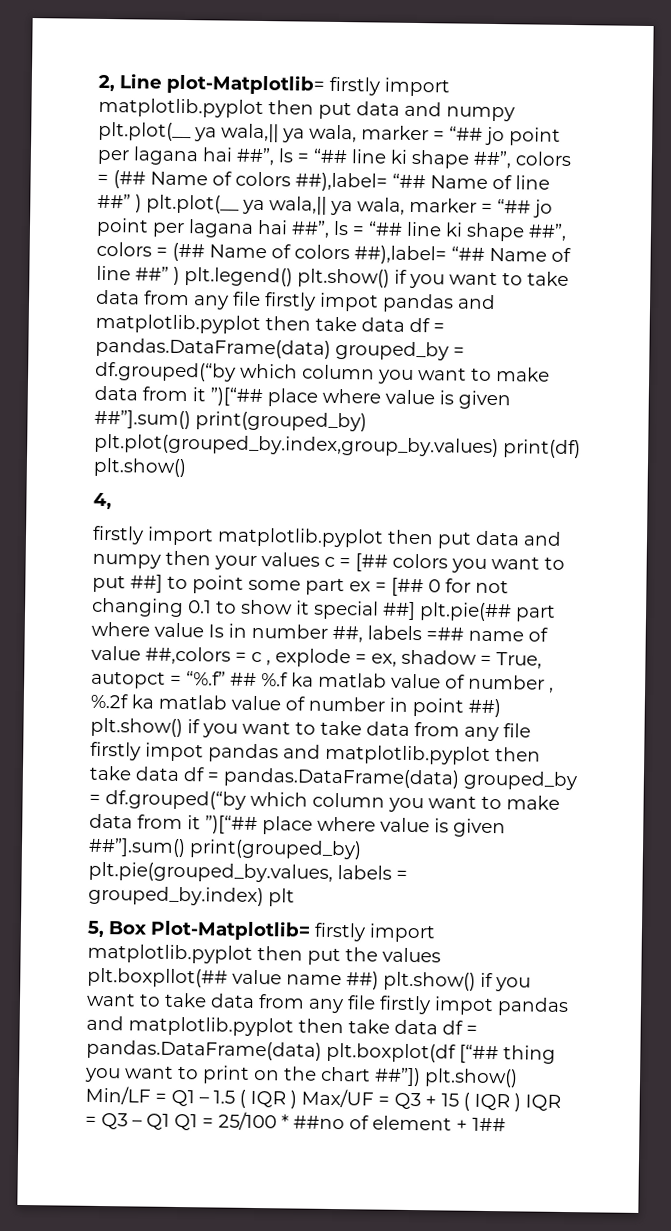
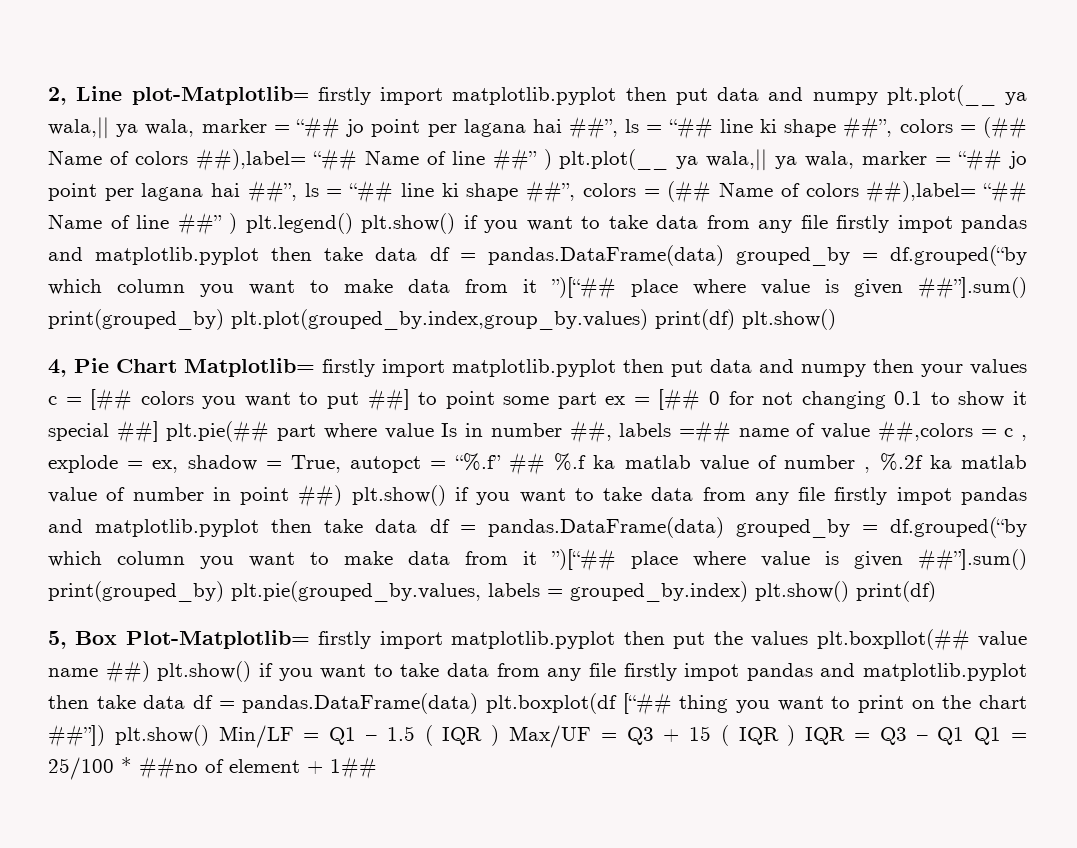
(112, 501) // -> [74,358,315,377] Pie Chart Matplotlib=
[268,888,295,907] plt -> [755,581,936,602] plt.show() print(df)

